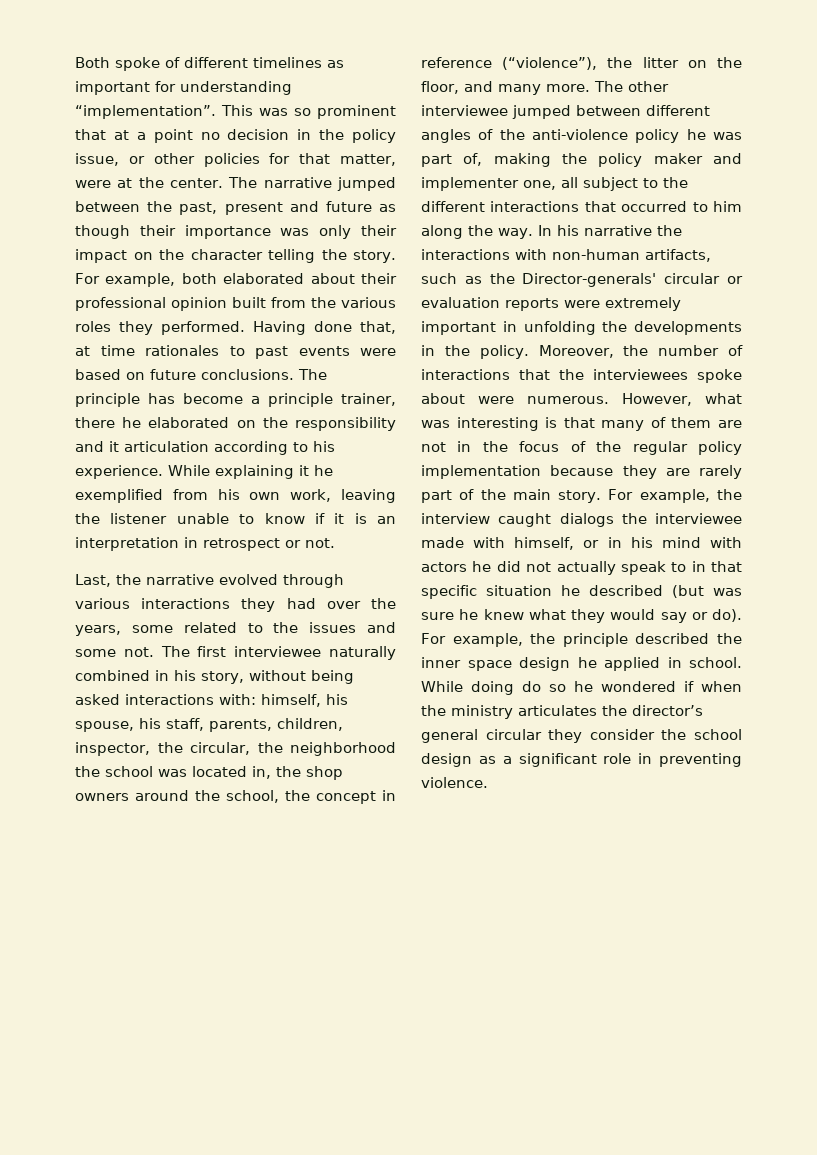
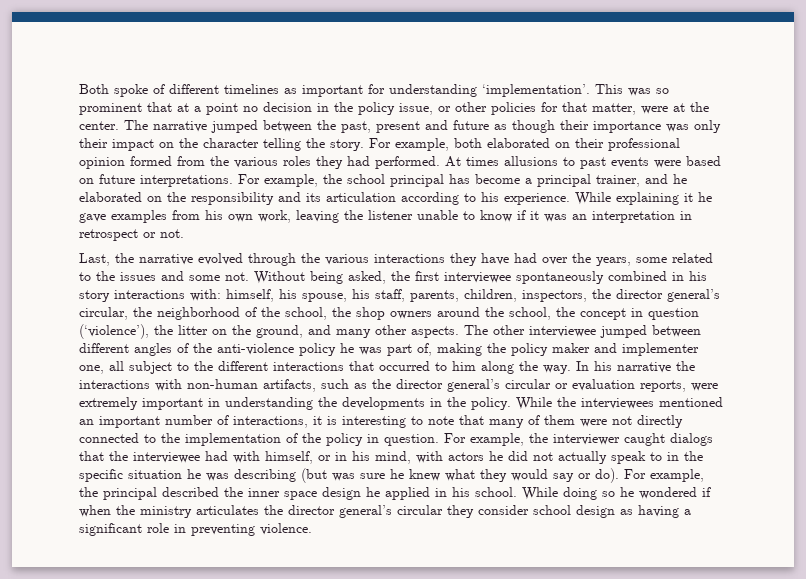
[75,105,216,119] “implementation”. -> [482,84,590,97] ‘implementation’.
[310,273,355,284] about -> [555,142,570,148] on
[232,297,266,308] built -> [130,156,172,166] formed
[161,321,396,335] [75,345,219,356] performed. Having done that, at time rationales -> [347,156,558,169] had performed. At times allusions
[201,369,327,380] [75,393,396,407] [75,417,115,428] conclusions. The principle has become a principle trainer, there -> [140,174,668,187] interpretations. For example, the school principal has become a principal trainer, and
[109,441,119,452] it -> [306,193,321,202] its
[75,489,163,503] exemplified -> [79,210,167,223] gave examples
[354,513,367,524] is -> [544,214,567,222] was
(344, 581) none -> [301,253,320,263] the
(276, 605) none -> [481,253,509,265] have
[160,646,190,657] The -> [254,271,410,284] Without being asked, the
[329,646,396,660] naturally -> [516,271,604,284] spontaneously
[201,670,354,684] [75,694,120,705] story, without being asked -> [79,290,110,302] story
[75,742,396,756] [75,766,271,779] inspector, the circular, the neighborhood the school was located in, -> [522,289,720,302] [79,307,327,320] inspectors, the director general’s circular, the neighborhood of the school,
[421,57,598,70] reference (“violence”), -> [648,308,699,320] [79,324,149,339] question (‘violence’),
[421,81,459,94] floor, -> [256,325,303,338] ground,
[546,84,590,92] more. -> [375,325,459,338] other aspects.
[522,273,657,287] Director-generals' -> [396,379,500,392] director general’s
[505,298,559,311] reports -> [640,380,686,392] reports,
[523,321,596,335] unfolding -> [225,397,313,410] understanding
[538,345,743,358] [421,369,742,383] [421,393,742,406] [421,417,742,431] [421,441,742,455] [421,465,742,479] [421,489,742,503] [421,513,490,524] Moreover, the number of interactions that the interviewees spoke about were numerous. However, what was interesting is that many of them are not in the focus of the regular policy implementation because they are rarely part of the main story. For example, the interview -> [516,397,723,410] [79,415,683,428] [79,433,620,446] While the interviewees mentioned an important number of interactions, it is interesting to note that many of them were not directly connected to the implementation of the policy in question. For example, the interviewer
(614, 520) none -> [79,451,104,461] that
[421,537,464,548] made -> [205,451,228,461] had
[661,537,701,548] mind -> [375,451,411,464] mind,
[711,561,742,572] that -> [684,451,703,461] the
[589,585,663,596] described -> [206,469,296,482] was describing
[562,633,628,647] principle -> [103,487,157,500] principal
(682, 662) none -> [452,487,470,497] his
[522,681,541,692] do -> (597, 493) none
[632,705,703,716] [421,729,478,743] director’s general -> [288,505,392,518] director general’s
[661,729,687,740] the -> (529, 510) none
(496, 760) none -> [638,505,679,518] having

